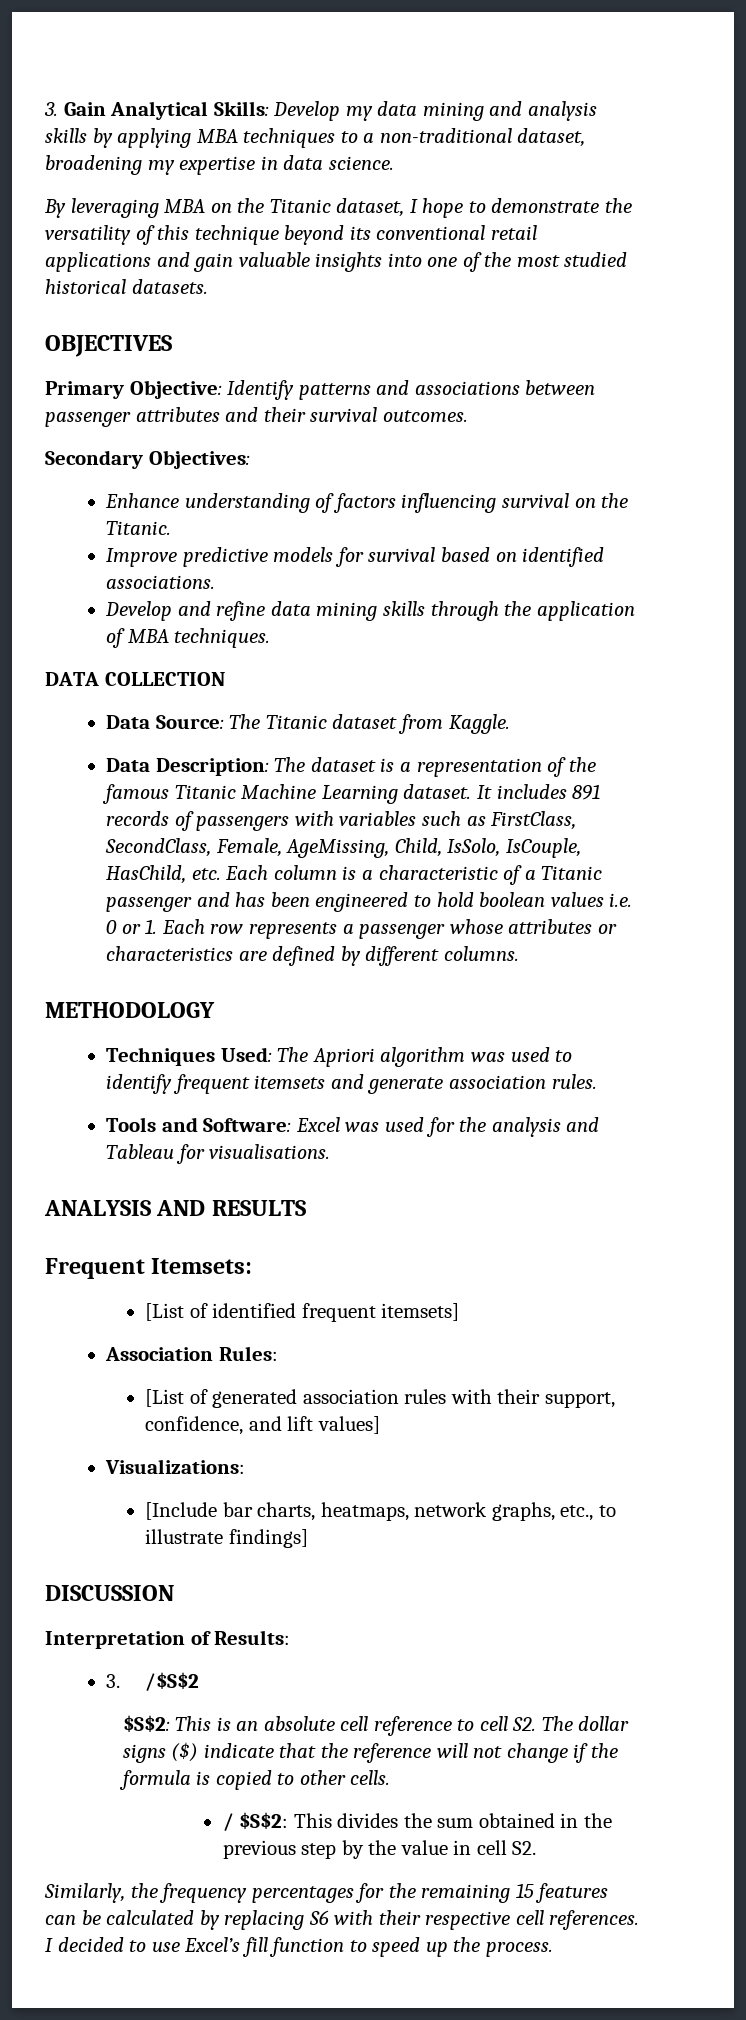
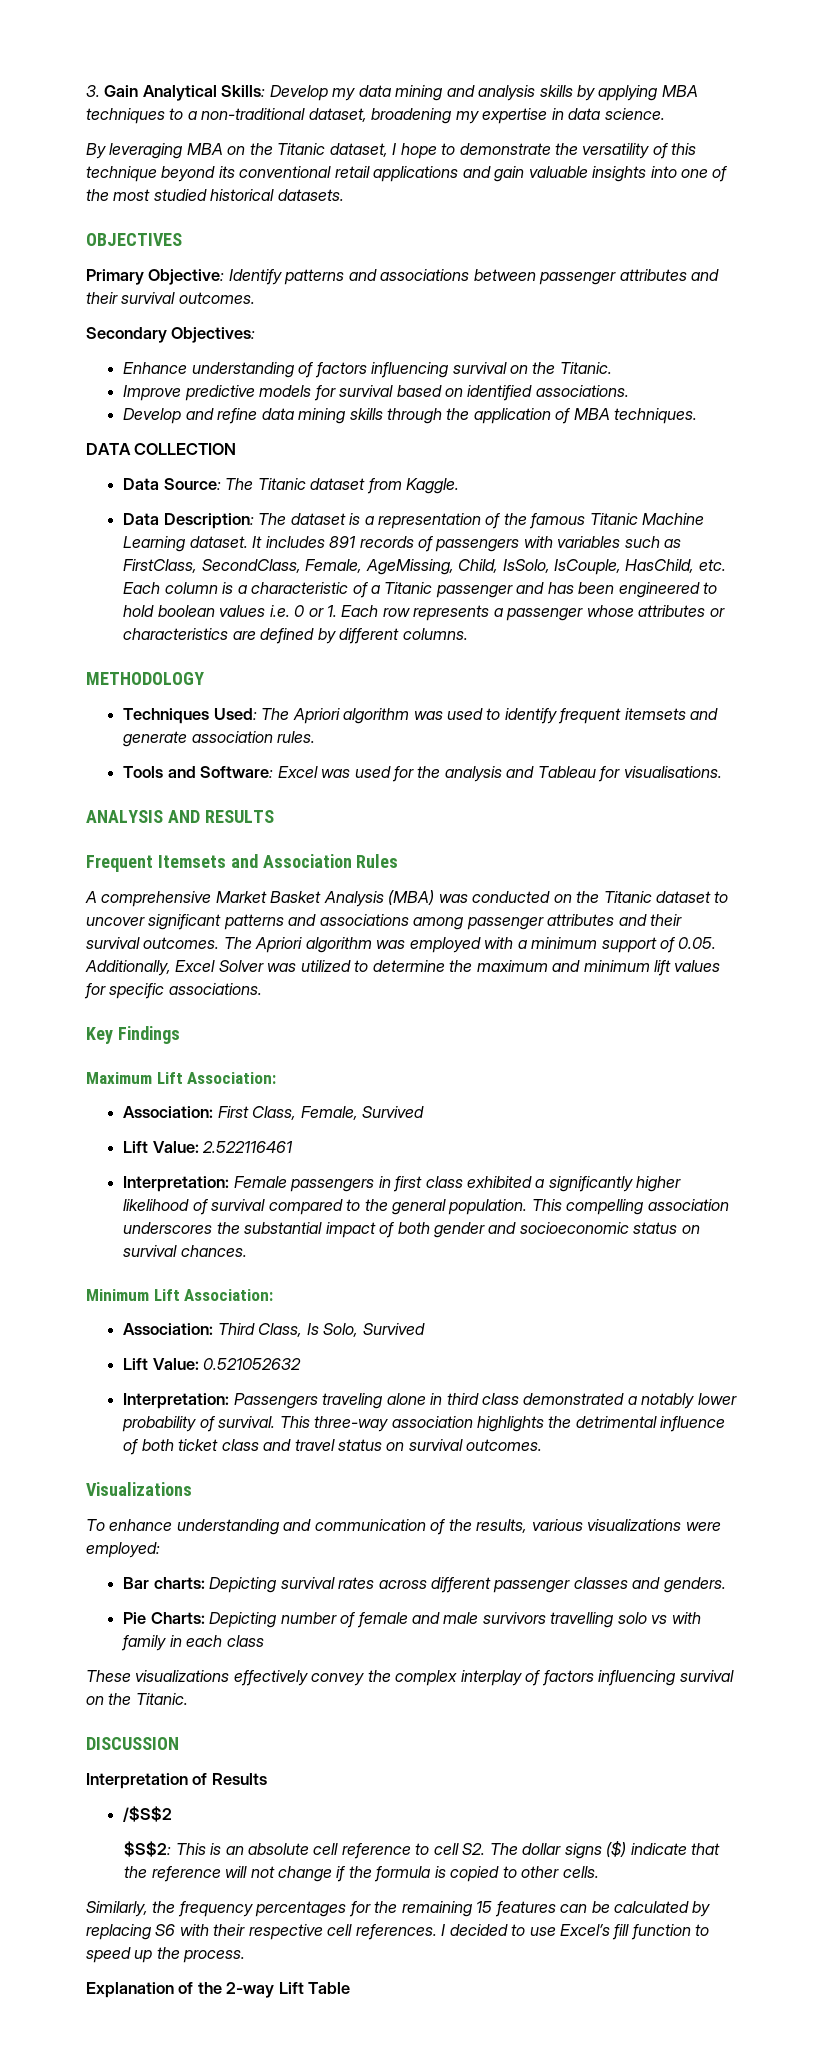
[151,1258,253,1274] [145,1303,460,1322] [105,1346,278,1361] [145,1389,615,1408] [145,1416,380,1435] [105,1459,246,1474] [145,1502,616,1521] [145,1529,308,1548] Itemsets: // [List of identified frequent itemsets] // Association Rules: // [List of generated association rules with their support, confidence, and lift values] // Visualizations: // [Include bar charts, heatmaps, network graphs, etc., to illustrate findings] -> [157,854,399,868] [85,890,729,907] [86,914,683,930] [86,937,717,953] [85,960,721,976] [84,983,262,999] [86,1026,180,1044] [86,1072,277,1084] [123,1106,425,1120] [123,1141,294,1153] [123,1176,682,1192] [123,1199,729,1215] [123,1222,700,1238] [123,1245,247,1257] [86,1289,274,1301] [123,1323,425,1337] [123,1358,302,1370] [123,1393,737,1409] [122,1416,726,1432] [123,1439,543,1455] [86,1482,192,1496] [86,1519,721,1535] [86,1542,160,1558] [123,1577,726,1593] [123,1612,701,1628] [121,1635,264,1651] [86,1670,734,1686] [86,1693,188,1705] Itemsets and Association Rules // A comprehensive Market Basket Analysis (MBA) was conducted on the Titanic dataset to uncover significant patterns and associations among passenger attributes and their survival outcomes. The Apriori algorithm was employed with a minimum support of 0.05. Additionally, Excel Solver was utilized to determine the maximum and minimum lift values for specific associations. // Key Findings // Maximum Lift Association: // Association: First Class, Female, Survived // Lift Value: 2.522116461 // Interpretation: Female passengers in first class exhibited a significantly higher likelihood of survival compared to the general population. This compelling association underscores the substantial impact of both gender and socioeconomic status on survival chances. // Minimum Lift Association: // Association: Third Class, Is Solo, Survived // Lift Value: 0.521052632 // Interpretation: Passengers traveling alone in third class demonstrated a notably lower probability of survival. This three-way association highlights the detrimental influence of both ticket class and travel status on survival outcomes. // Visualizations // To enhance understanding and communication of the results, various visualizations were employed: // Bar charts: Depicting survival rates across different passenger classes and genders. // Pie Charts: Depicting number of female and male survivors travelling solo vs with family in each class // These visualizations effectively convey the complex interplay of factors influencing survival on the Titanic.
[214,1630,291,1645] [106,1674,121,1688] Results: // 3. -> [211,1773,267,1785] Results //
[222,1812,612,1831] [222,1840,537,1859] // / $S$2: This divides the sum obtained in the previous step by the value in cell S2. -> (599, 1872) none
(553, 1949) none -> [86,1982,351,1998] // Explanation of the 2-way Lift Table

